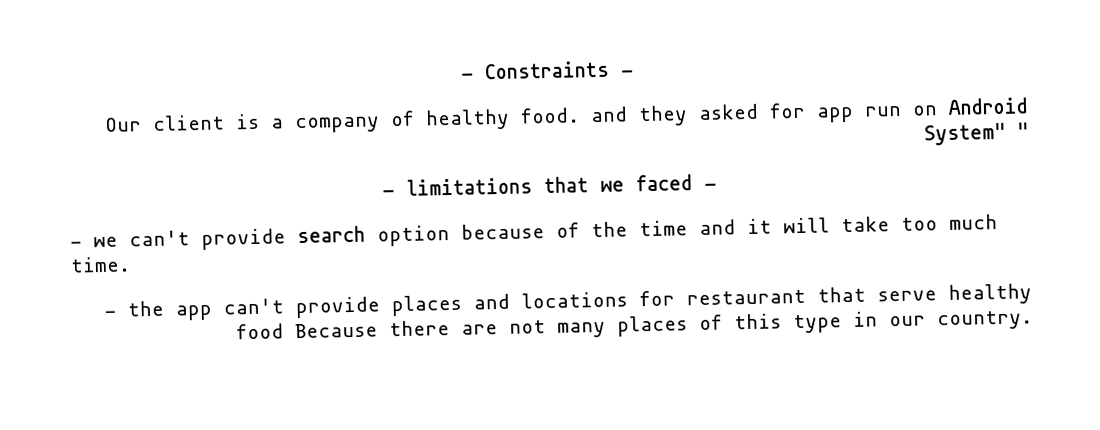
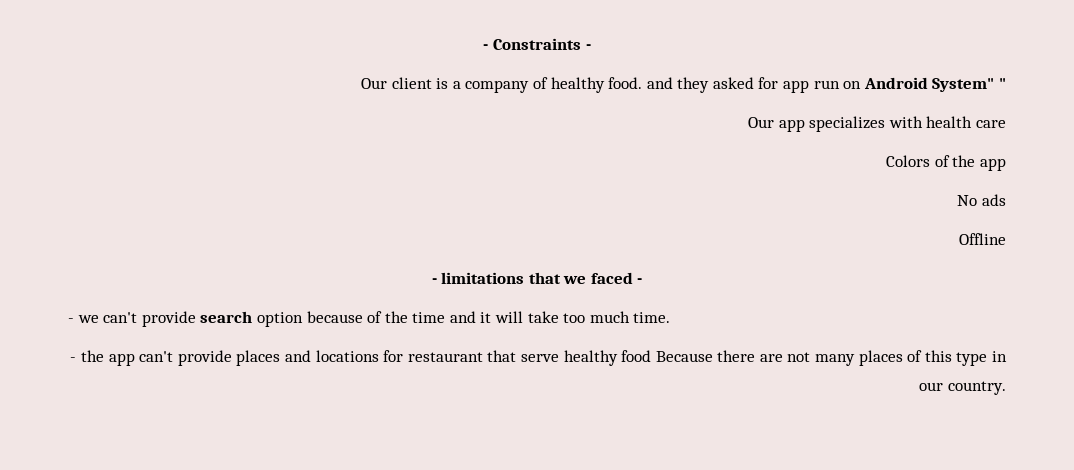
(1029, 130) none -> [748,116,1007,132] [886,155,1007,171] [957,194,1006,206] [959,233,1006,245] // Our app specializes with health care // Colors of the app // No ads // Offline

